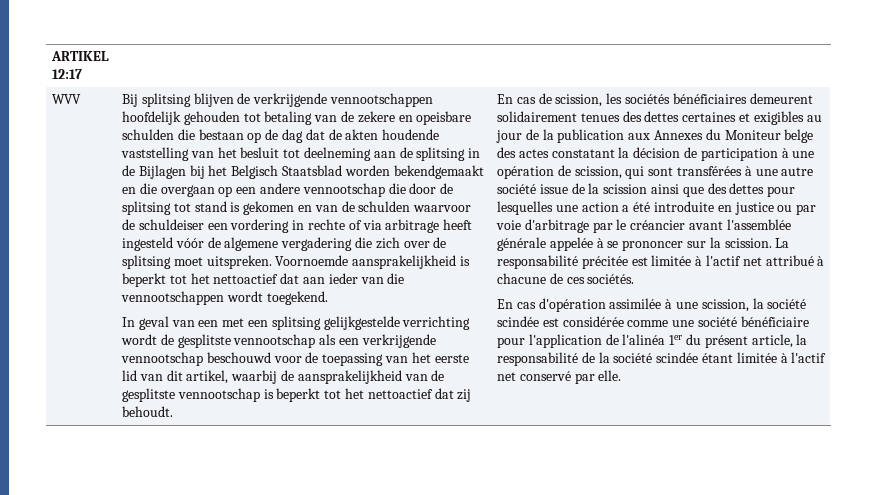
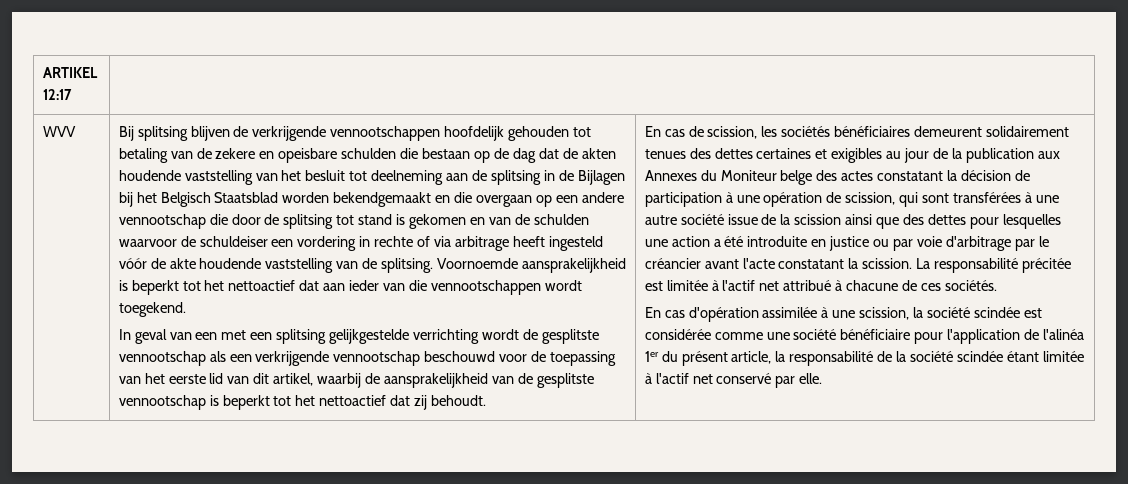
[224,237,447,251] [122,255,272,269] algemene vergadering die zich over de splitsing moet uitspreken. -> [169,258,434,273] akte houdende vaststelling van de splitsing.
[726,219,791,230] [497,237,706,251] l'assemblée générale appelée à se prononcer sur -> [742,258,845,269] l'acte constatant

